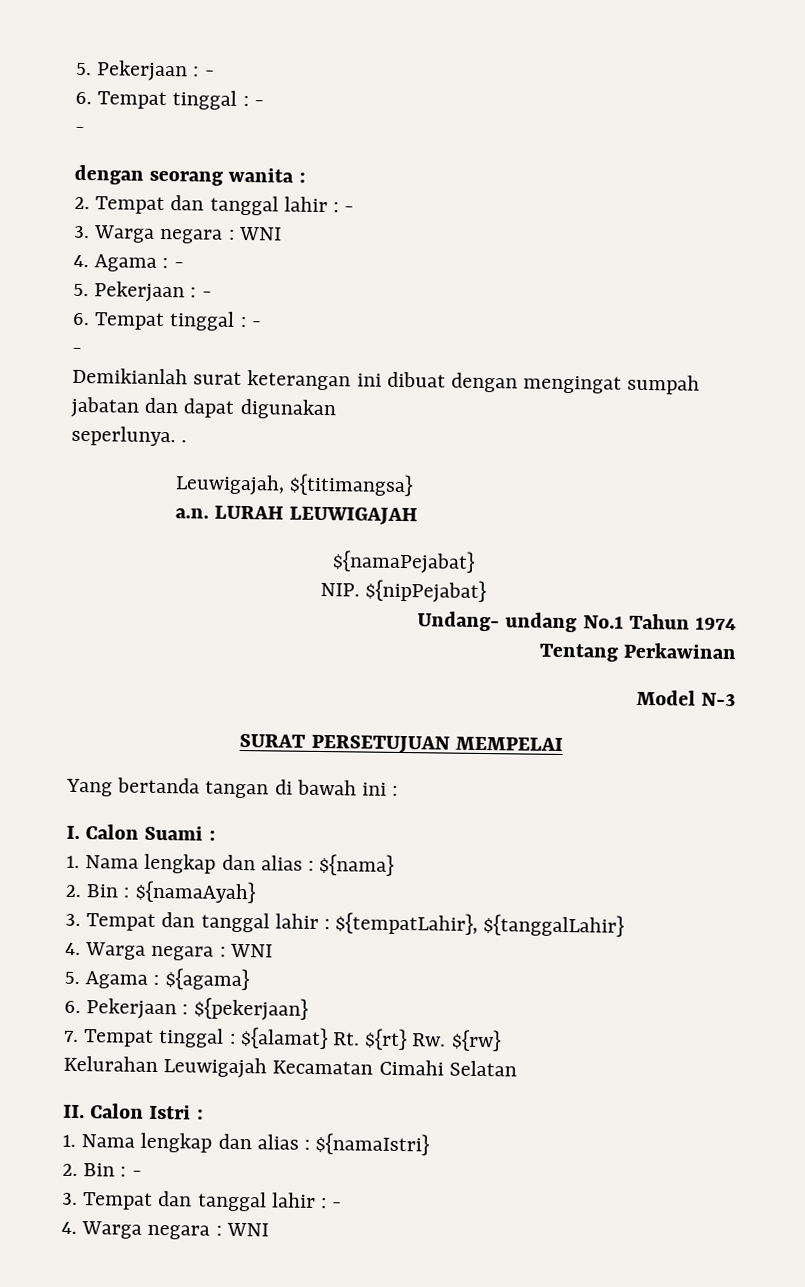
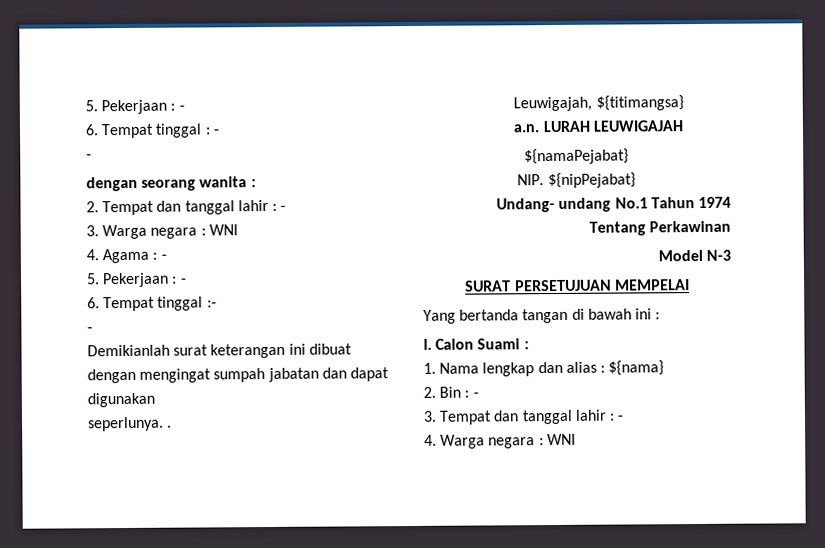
[239,316,261,328] : - -> [206,300,217,308] :-
[65,880,257,904] [65,912,626,937] [65,942,273,961] [64,968,250,991] [64,997,309,1021] [64,1027,502,1052] [63,1055,517,1079] [63,1103,204,1120] [62,1132,431,1156] // 2. Bin : ${namaAyah} // 3. Tempat dan tanggal lahir : ${tempatLahir}, ${tanggalLahir} // 4. Warga negara : WNI // 5. Agama : ${agama} // 6. Pekerjaan : ${pekerjaan} // 7. Tempat tinggal : ${alamat} Rt. ${rt} Rw. ${rw} // Kelurahan Leuwigajah Kecamatan Cimahi Selatan // II. Calon Istri : // 1. Nama lengkap dan alias : ${namaIstri} -> (665, 368) none

